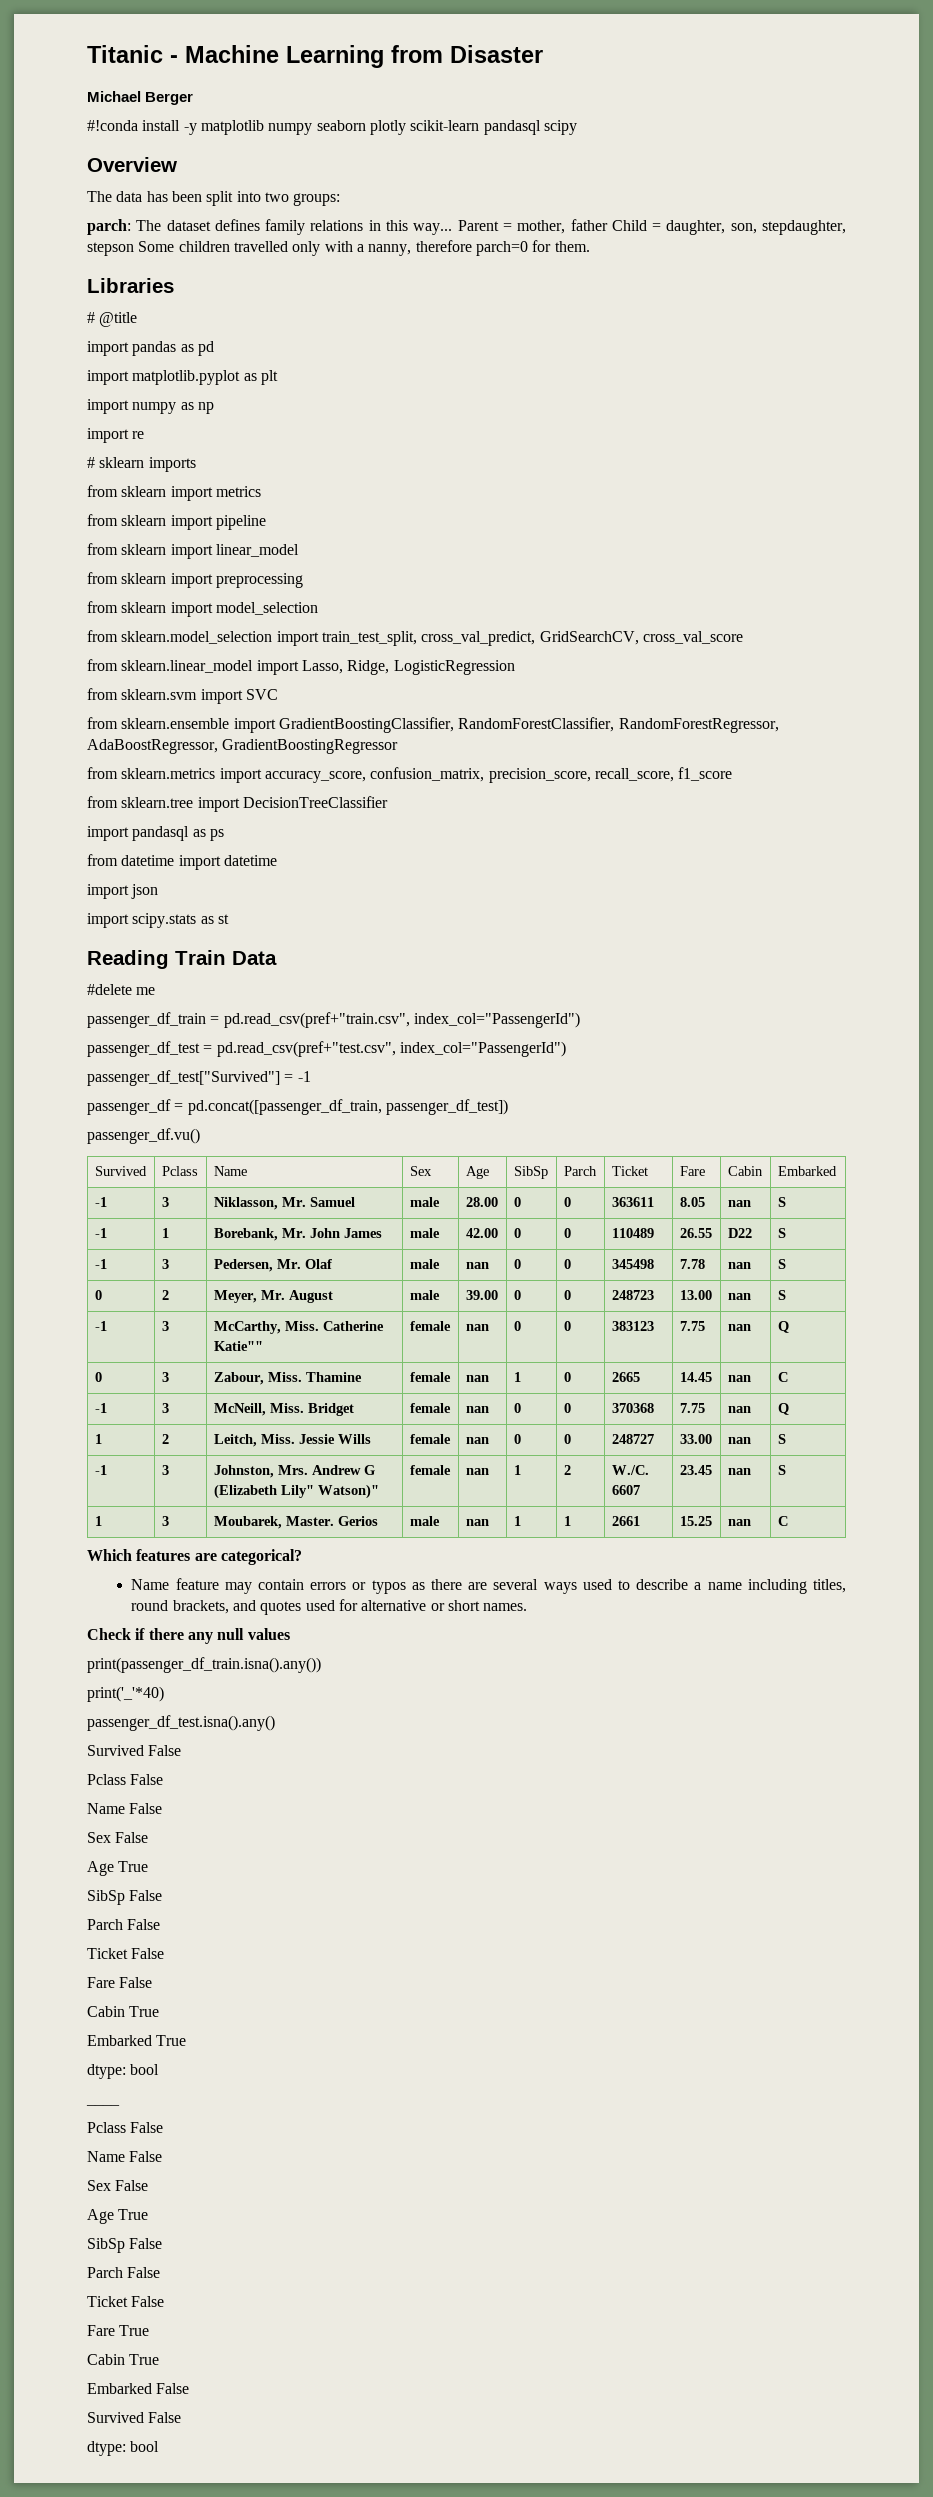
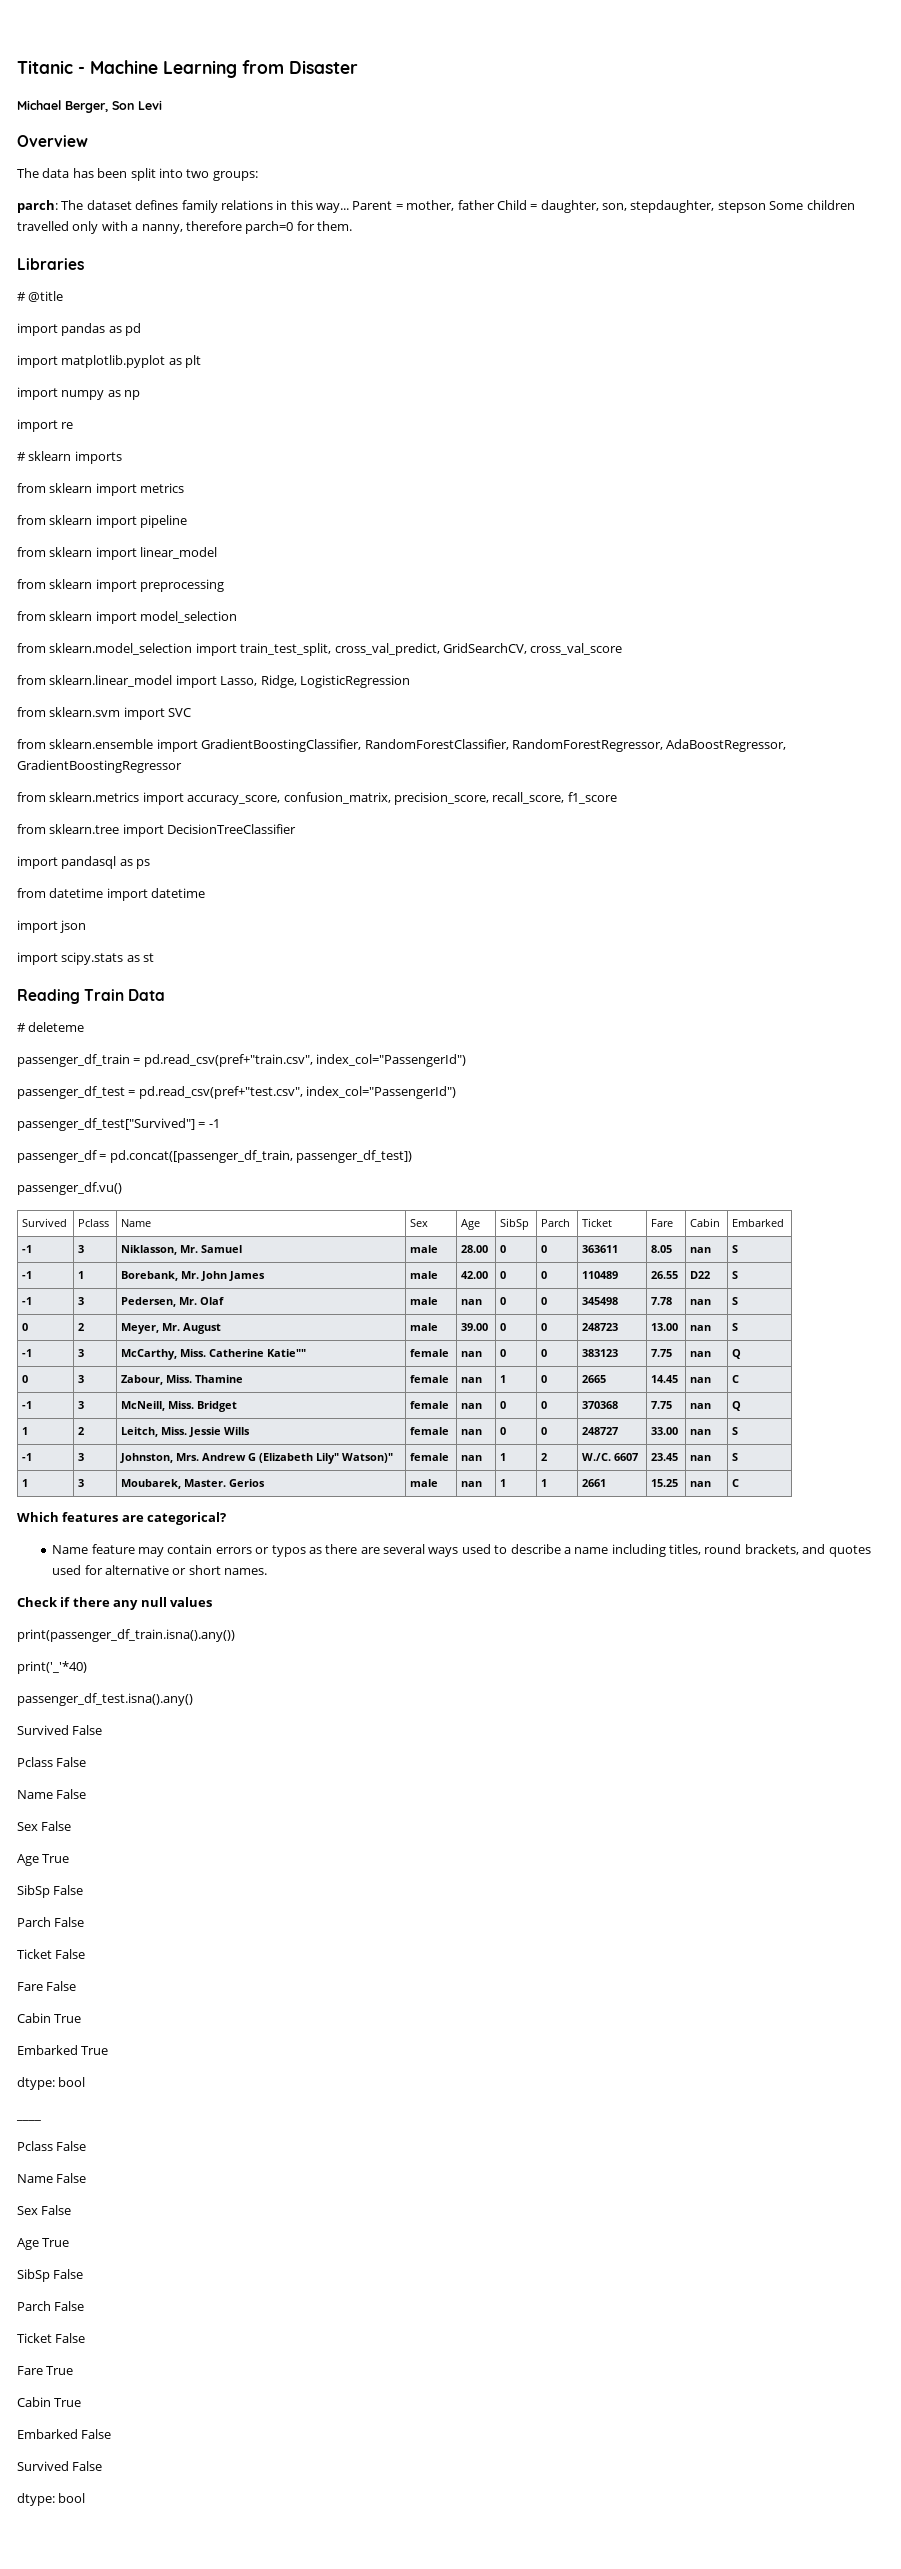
[145,92,194,105] [87,120,577,135] Berger // #!conda install -y matplotlib numpy seaborn plotly scikit-learn pandasql scipy -> [65,100,162,113] Berger, Son Levi
[87,984,156,995] #delete me -> [17,1022,85,1032] # deleteme

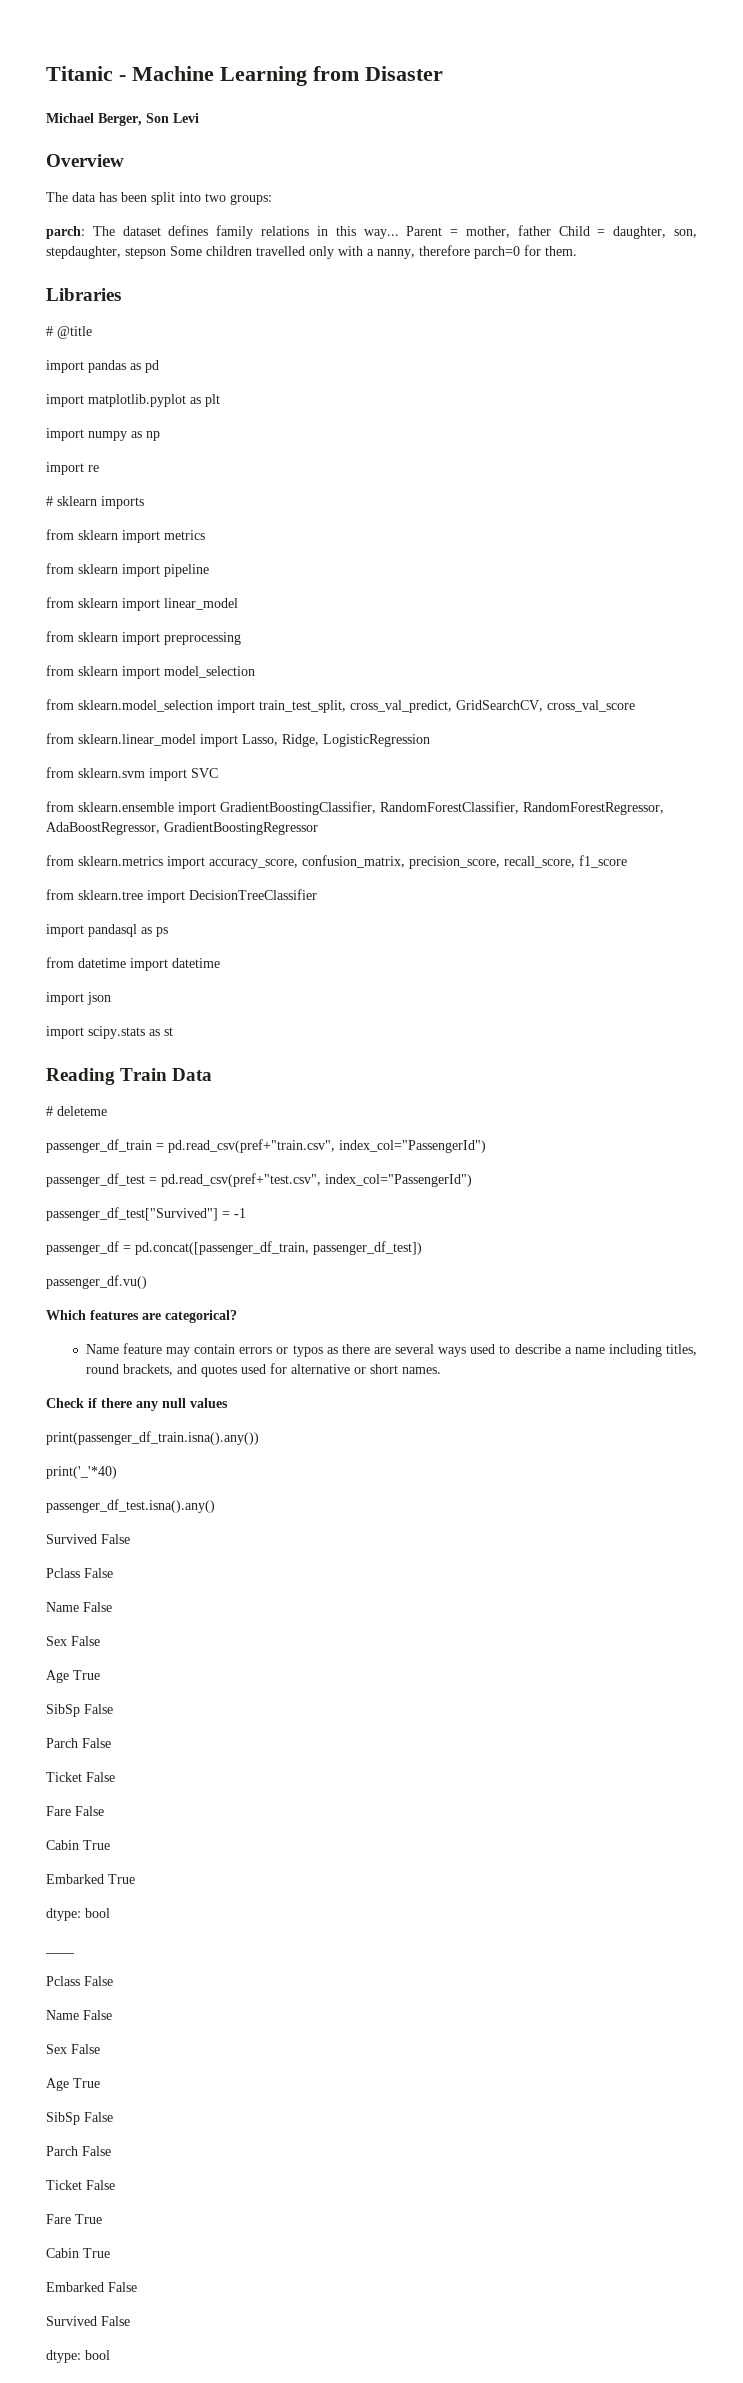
[22,1218,68,1227] [78,1219,110,1227] [121,1219,152,1227] [410,1219,429,1227] [461,1219,481,1230] [500,1218,530,1230] [541,1219,571,1227] [582,1218,613,1227] [651,1219,674,1227] [690,1218,721,1227] [732,1219,785,1227] [22,1245,33,1253] [78,1245,85,1253] [121,1245,243,1255] [410,1245,439,1253] [461,1245,489,1253] [500,1245,507,1253] [541,1245,548,1253] [582,1245,619,1253] [651,1245,673,1253] [690,1247,712,1253] [732,1245,739,1253] [22,1271,33,1279] [78,1271,85,1279] [121,1271,266,1281] [410,1271,439,1279] [461,1271,489,1279] [500,1271,507,1279] [541,1271,548,1279] [582,1271,619,1279] [651,1271,679,1279] [690,1271,711,1279] [732,1271,739,1279] [22,1297,33,1305] [78,1297,85,1305] [121,1297,225,1307] [410,1297,439,1305] [461,1299,483,1305] [500,1297,507,1305] [541,1297,548,1305] [582,1297,619,1305] [651,1297,673,1305] [690,1299,712,1305] [732,1297,739,1305] [22,1323,29,1331] [78,1323,85,1331] [121,1323,222,1334] [410,1323,439,1331] [461,1323,489,1331] [500,1323,507,1331] [541,1323,548,1331] [582,1323,619,1331] [651,1323,679,1331] [690,1325,712,1331] [732,1323,739,1331] [22,1349,33,1357] [78,1349,85,1357] [121,1349,307,1360] [410,1349,450,1357] [461,1351,483,1357] [500,1349,507,1357] [541,1349,548,1357] [582,1349,619,1357] [651,1349,673,1357] [690,1351,712,1357] [732,1349,742,1359] [22,1375,29,1383] [78,1375,85,1383] [121,1375,244,1385] [410,1375,450,1383] [461,1377,483,1383] [500,1375,507,1383] [541,1375,548,1383] [582,1375,607,1383] [651,1375,679,1383] [690,1377,712,1383] [732,1375,740,1383] [22,1401,33,1409] [78,1401,85,1409] [121,1401,238,1412] [410,1401,450,1409] [461,1403,483,1409] [500,1401,507,1409] [541,1401,548,1409] [582,1401,619,1409] [651,1401,673,1409] [690,1403,712,1409] [732,1401,742,1411] [22,1427,29,1435] [78,1427,85,1435] [121,1427,251,1437] [410,1427,450,1435] [461,1429,483,1435] [500,1427,507,1435] [541,1427,548,1435] [582,1427,619,1435] [651,1427,679,1435] [690,1429,712,1435] [732,1427,739,1435] [22,1453,33,1461] [78,1453,85,1461] [120,1453,394,1464] [410,1453,450,1461] [461,1455,483,1461] [500,1453,507,1461] [541,1453,548,1461] [582,1453,639,1461] [651,1453,679,1461] [690,1455,712,1461] [732,1453,739,1461] [22,1479,29,1487] [78,1479,85,1487] [121,1479,266,1489] [410,1479,439,1487] [461,1481,483,1487] [500,1479,507,1487] [541,1479,548,1487] [582,1479,607,1487] [651,1479,679,1487] [690,1481,712,1487] [732,1479,740,1487] // Survived | Pclass | Name | Sex | Age | SibSp | Parch | Ticket | Fare | Cabin | Embarked // -1 | 3 | Niklasson, Mr. Samuel | male | 28.00 | 0 | 0 | 363611 | 8.05 | nan | S // -1 | 1 | Borebank, Mr. John James | male | 42.00 | 0 | 0 | 110489 | 26.55 | D22 | S // -1 | 3 | Pedersen, Mr. Olaf | male | nan | 0 | 0 | 345498 | 7.78 | nan | S // 0 | 2 | Meyer, Mr. August | male | 39.00 | 0 | 0 | 248723 | 13.00 | nan | S // -1 | 3 | McCarthy, Miss. Catherine Katie"" | female | nan | 0 | 0 | 383123 | 7.75 | nan | Q // 0 | 3 | Zabour, Miss. Thamine | female | nan | 1 | 0 | 2665 | 14.45 | nan | C // -1 | 3 | McNeill, Miss. Bridget | female | nan | 0 | 0 | 370368 | 7.75 | nan | Q // 1 | 2 | Leitch, Miss. Jessie Wills | female | nan | 0 | 0 | 248727 | 33.00 | nan | S // -1 | 3 | Johnston, Mrs. Andrew G (Elizabeth Lily" Watson)" | female | nan | 1 | 2 | W./C. 6607 | 23.45 | nan | S // 1 | 3 | Moubarek, Master. Gerios | male | nan | 1 | 1 | 2661 | 15.25 | nan | C -> (147, 1282) none

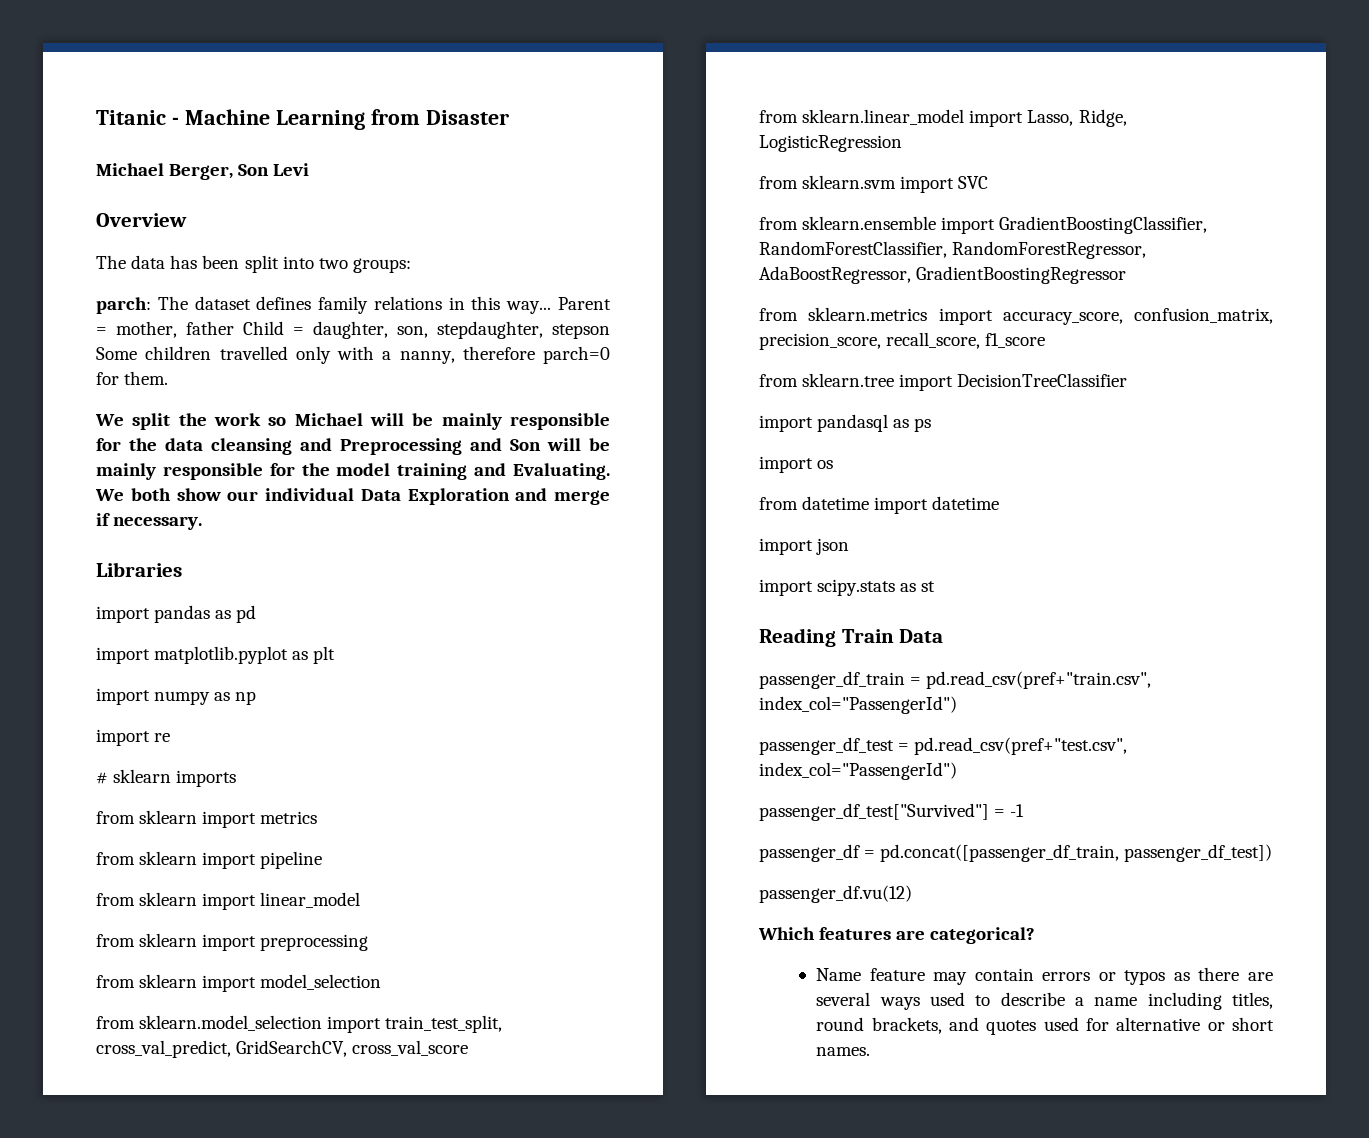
(577, 251) none -> [95,413,610,430] [96,438,610,455] [96,463,611,480] [95,488,610,505] [96,513,203,530] // We split the work so Michael will be mainly responsible for the data cleansing and Preprocessing and Son will be mainly responsible for the model training and Evaluating. We both show our individual Data Exploration and merge if necessary.
[46,326,92,339] // # @title -> (182, 569) none
(168, 932) none -> [759,456,834,473] // import os
[46,1106,107,1116] // # deleteme -> (944, 636) none
[46,1275,147,1289] passenger_df.vu() -> [759,885,912,903] passenger_df.vu(12)
[46,1398,228,1411] [46,1431,259,1445] [46,1466,117,1479] [46,1499,215,1513] [46,1534,130,1544] [46,1568,113,1578] [46,1602,112,1612] [46,1636,100,1646] [46,1670,100,1683] [46,1704,113,1717] [46,1738,111,1748] [46,1772,115,1782] [46,1806,104,1816] [46,1840,110,1850] [46,1874,135,1884] [46,1908,110,1921] [45,1952,75,1954] [46,1976,113,1986] [46,2010,112,2020] [46,2044,100,2054] [46,2078,100,2091] [46,2112,113,2125] [46,2146,111,2156] [46,2180,115,2190] [46,2214,102,2224] [46,2248,110,2258] [46,2282,137,2292] [46,2316,130,2326] [46,2350,110,2363] // Check if there any null values // print(passenger_df_train.isna().any()) // print('_'*40) // passenger_df_test.isna().any() // Survived False // Pclass False // Name False // Sex False // Age True // SibSp False // Parch False // Ticket False // Fare False // Cabin True // Embarked True // dtype: bool // ____ // Pclass False // Name False // Sex False // Age True // SibSp False // Parch False // Ticket False // Fare True // Cabin True // Embarked False // Survived False // dtype: bool -> (871, 1051) none

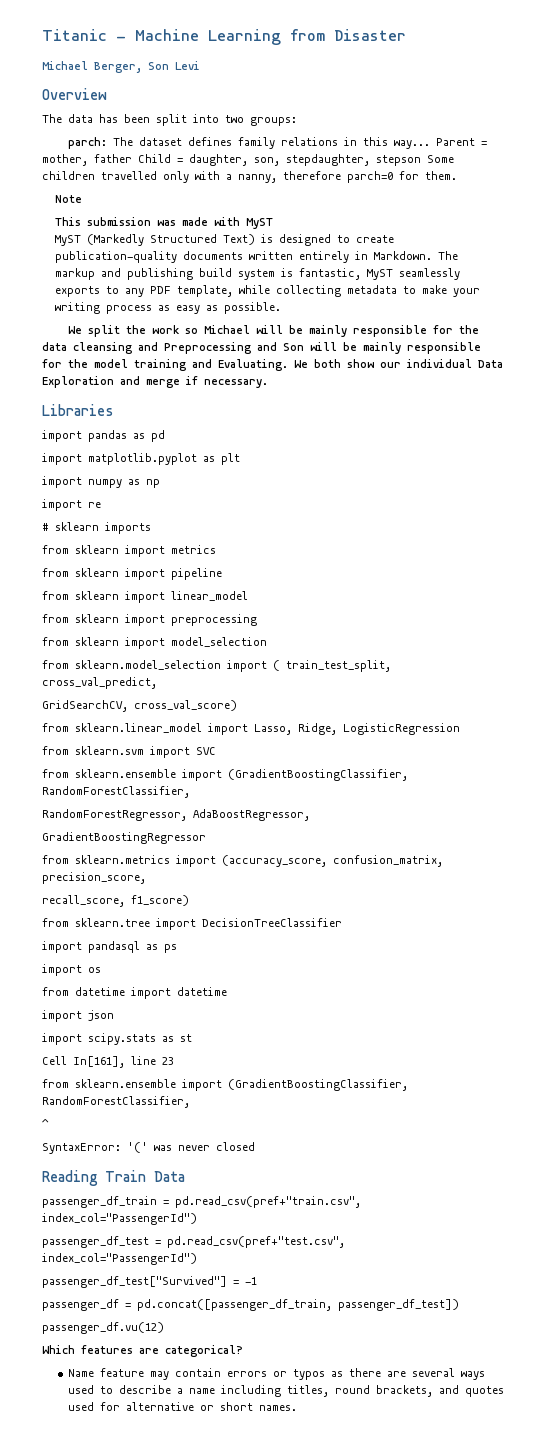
(169, 378) none -> [55,195,83,203] [55,217,274,229] [55,234,395,246] [55,251,459,263] [55,268,461,280] [55,285,481,297] [55,302,282,314] // Note // This submission was made with MyST // MyST (Markedly Structured Text) is designed to create publication-quality documents written entirely in Markdown. The markup and publishing build system is fantastic, MyST seamlessly exports to any PDF template, while collecting metadata to make your writing process as easy as possible.
(382, 1024) none -> [273,660,280,671] (
[236,1040,469,1057] GridSearchCV, cross_val_score -> [42,700,237,712] // GridSearchCV, cross_val_score)
[999,216,1208,234] [759,241,947,258] GradientBoostingClassifier, RandomForestClassifier, -> [228,769,408,781] [42,786,190,798] (GradientBoostingClassifier, RandomForestClassifier, //
(911, 275) none -> (310, 815) //
[1002,311,1123,325] accuracy_score, -> [222,855,327,867] (accuracy_score,
[886,332,1046,349] recall_score, f1_score -> [42,895,189,907] // recall_score, f1_score)
(936, 586) none -> [42,1056,174,1068] [42,1079,408,1091] [42,1096,190,1108] [42,1119,49,1128] [42,1142,255,1154] // Cell In[161], line 23 // from sklearn.ensemble import (GradientBoostingClassifier, RandomForestClassifier, // ^ // SyntaxError: '(' was never closed

